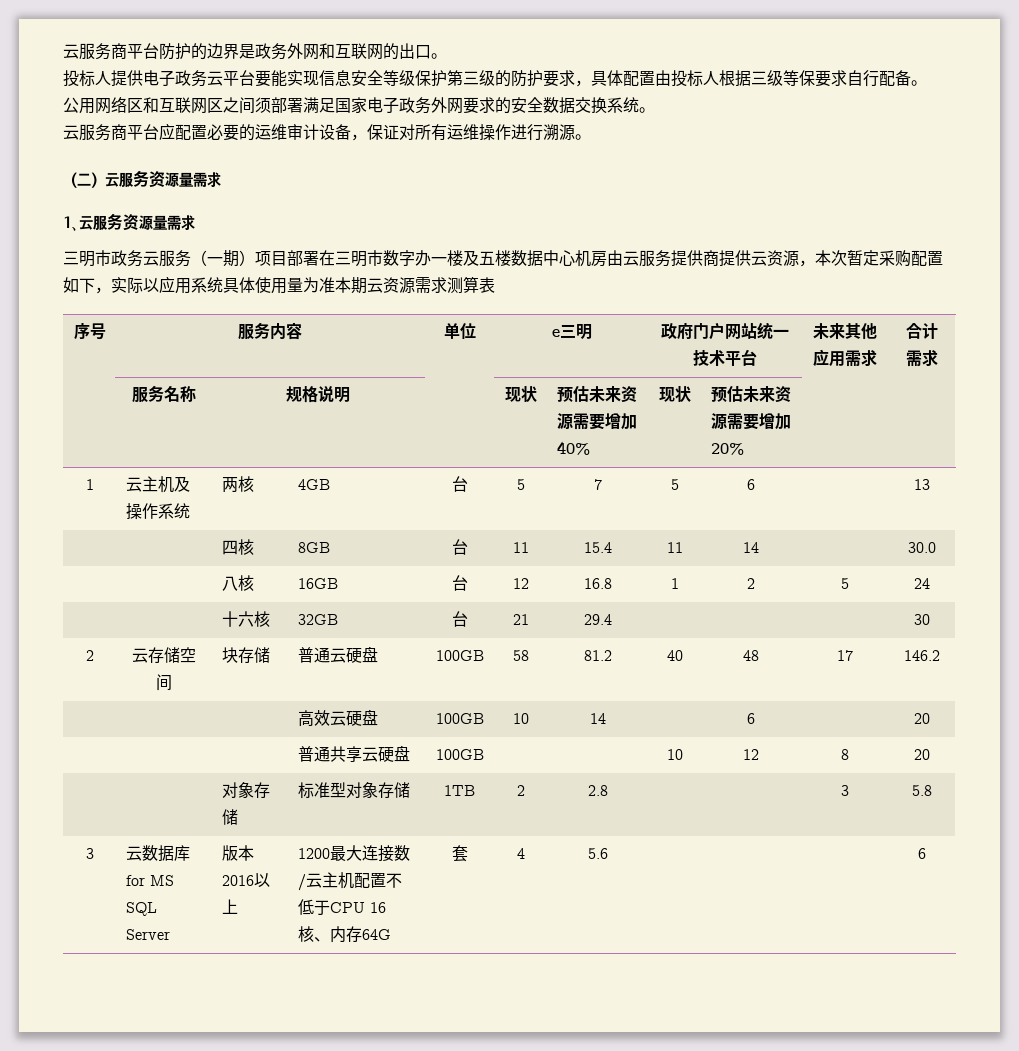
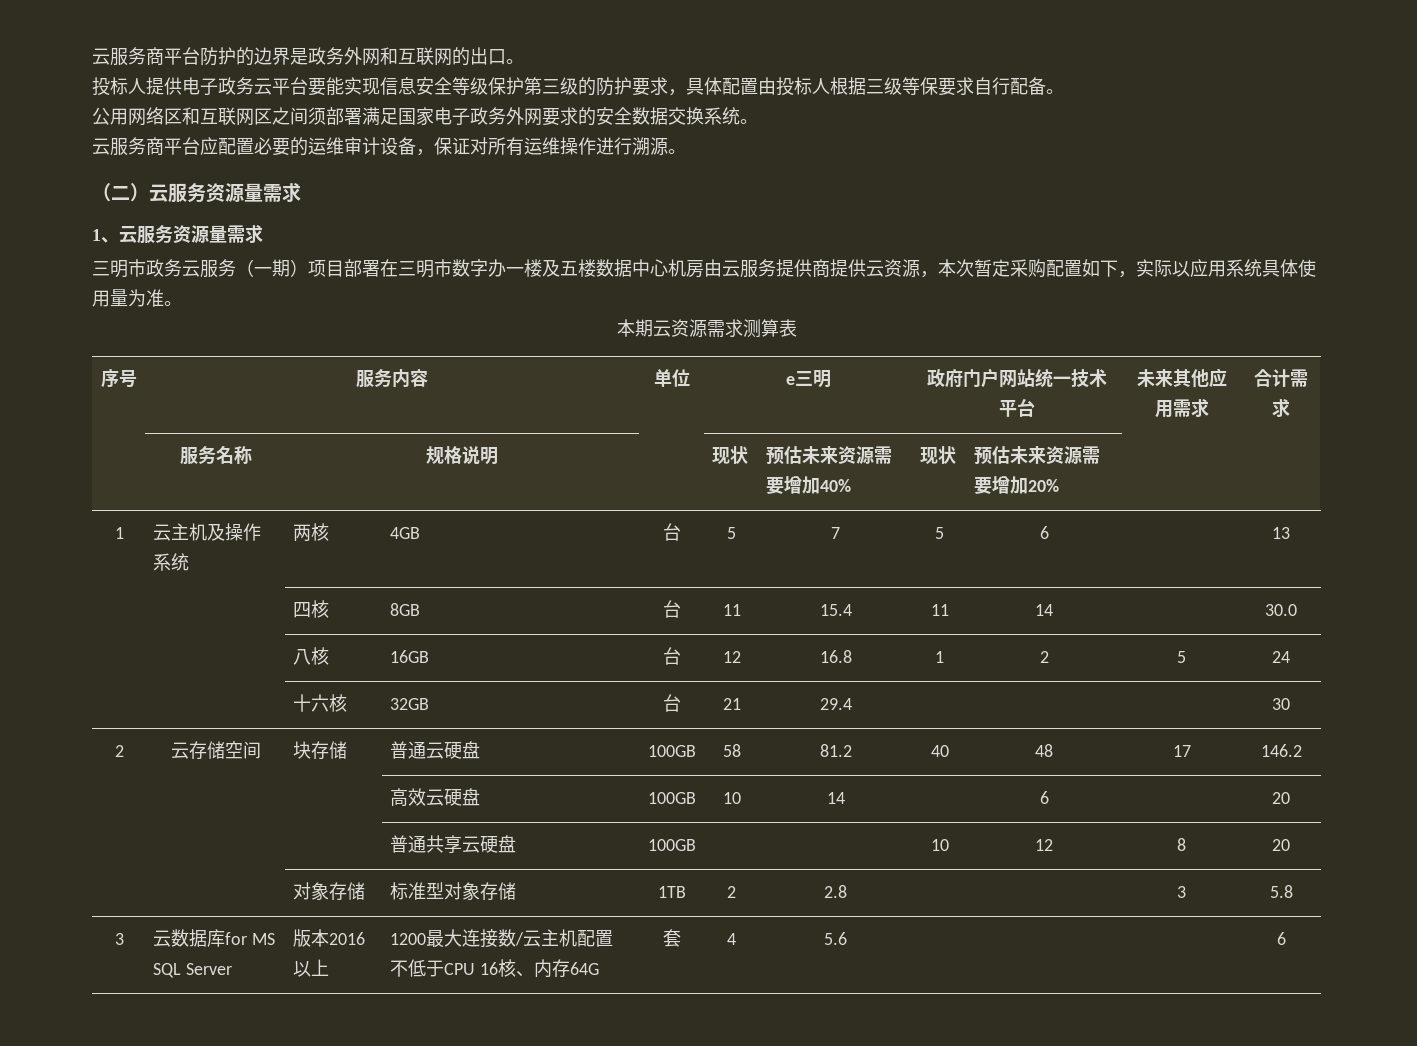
(335, 285) none -> [164,301,182,306] 。 //

